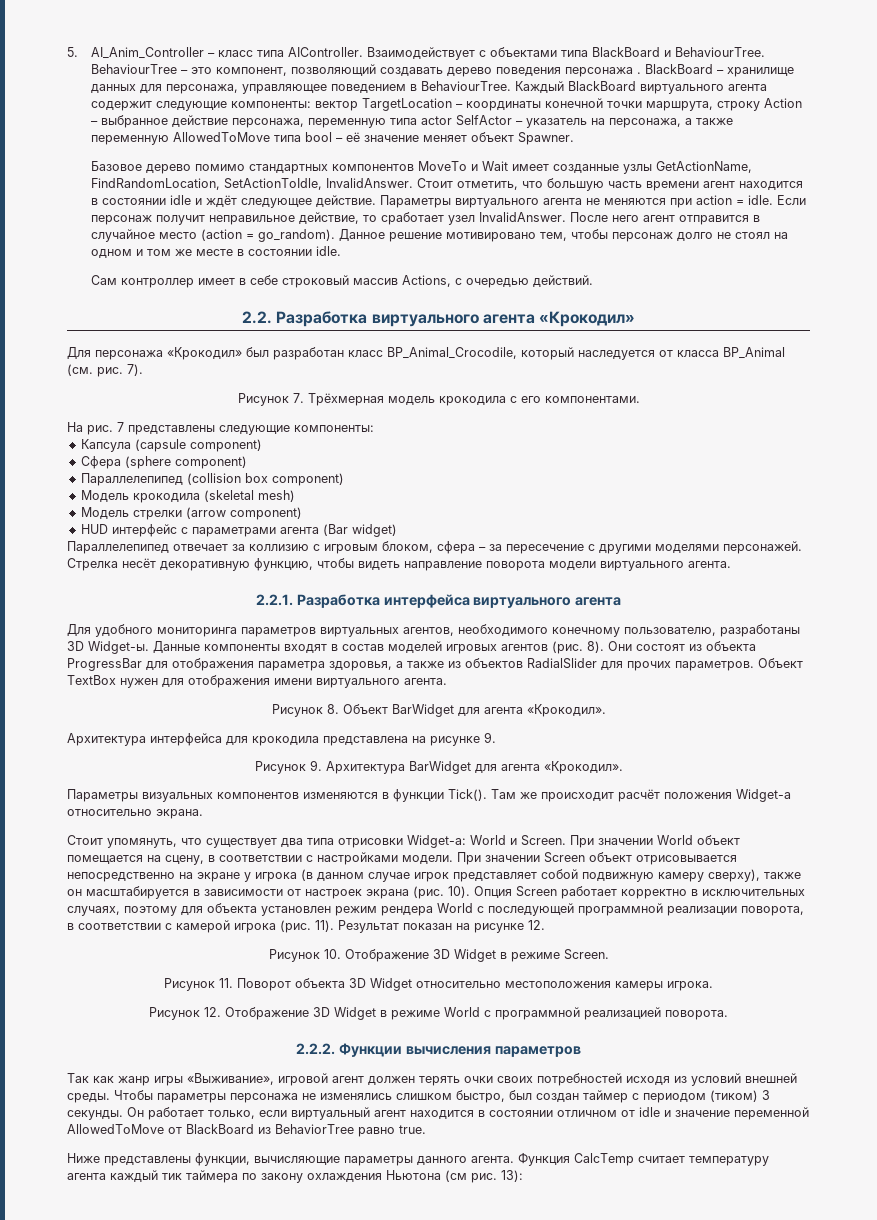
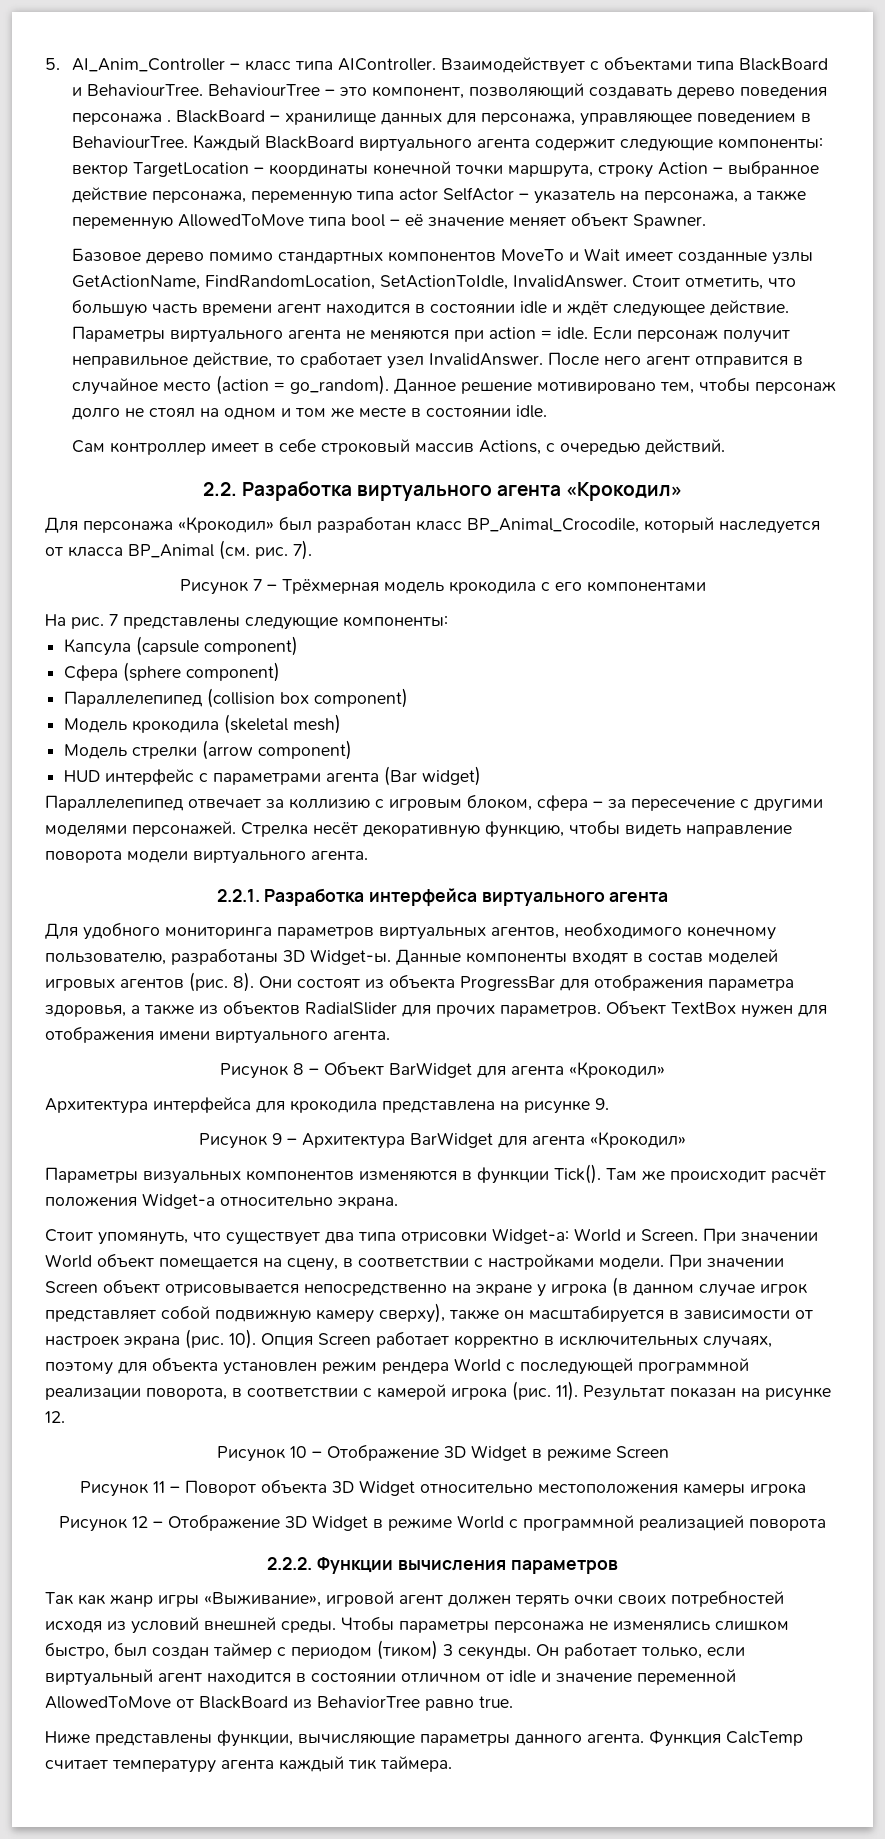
[292,393,304,403] 7. -> [252,579,277,591] 7 –
[544,396,640,403] компонентами. -> [586,581,706,592] компонентами
[326,704,339,714] 8. -> [293,1063,319,1075] 8 –
[526,704,606,717] «Крокодил». -> [569,1061,665,1078] «Крокодил»
[309,760,322,771] 9. -> [272,1133,297,1145] 9 –
[543,761,623,774] «Крокодил». -> [590,1131,686,1148] «Крокодил»
[323,949,609,962] [164,978,233,991] 10. Отображение 3D Widget в режиме Screen. // Рисунок 11. -> [289,1444,669,1461] [79,1481,180,1497] 10 – Отображение 3D Widget в режиме Screen // Рисунок 11 –
[667,981,713,991] [149,1007,221,1020] игрока. // Рисунок 12. -> [749,1483,806,1496] [59,1516,163,1532] игрока // Рисунок 12 –
[665,1010,728,1020] поворота. -> [749,1519,826,1531] поворота
[186,1170,523,1183] таймера по закону охлаждения Ньютона (см рис. 13): -> [380,1756,452,1772] таймера.

